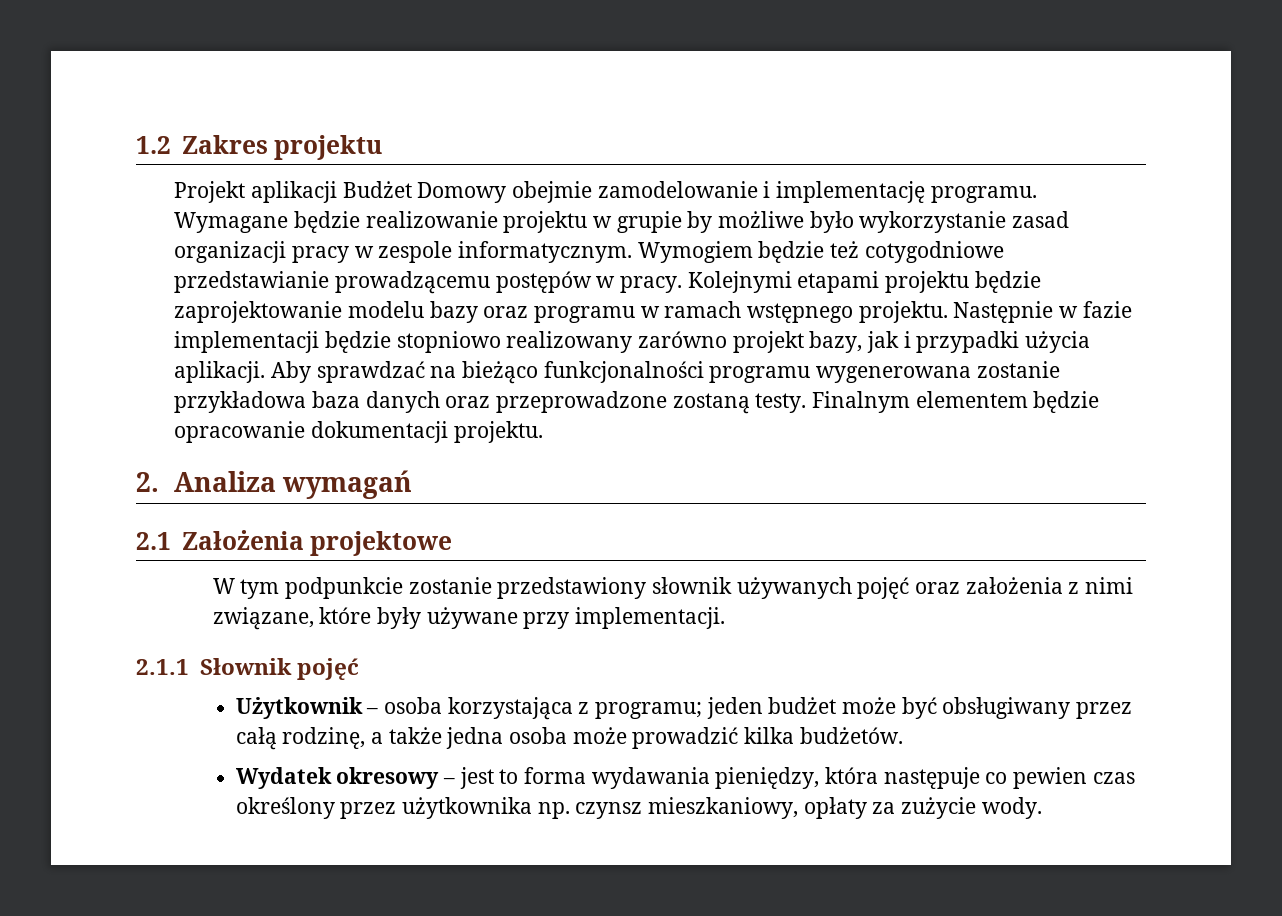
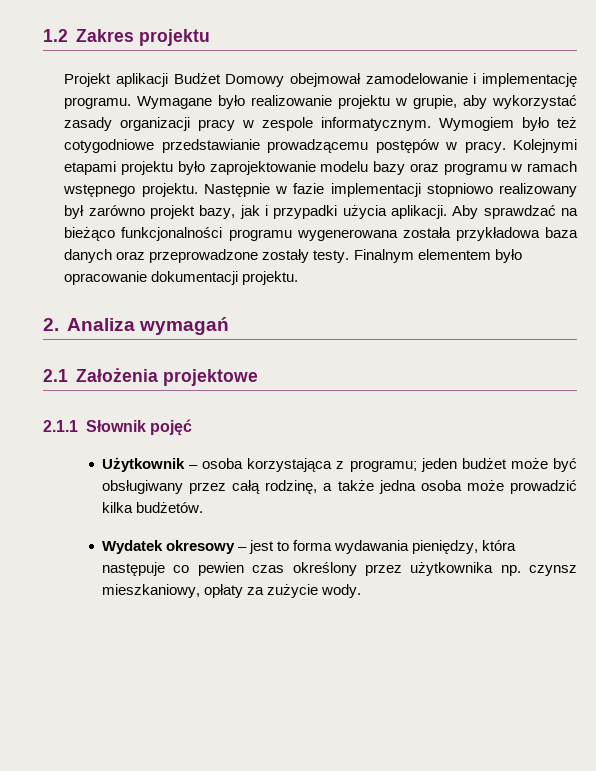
[511,181,592,203] obejmie -> [289,73,361,87] obejmował
[293,211,360,233] będzie -> [218,95,246,109] było
[616,211,1069,233] grupie by możliwe było wykorzystanie zasad -> [413,95,578,109] [64,117,113,131] grupie, aby wykorzystać zasady
[758,241,825,263] będzie -> [522,117,550,131] było
[974,271,1041,293] będzie -> [177,161,205,175] było
[324,331,391,353] będzie -> (421, 190) none
(633, 342) none -> [64,205,85,219] był
[976,361,1060,378] zostanie -> [402,227,451,238] została
[672,393,750,414] zostaną -> [262,249,310,263] zostały
[1033,391,1100,413] będzie -> [494,249,522,263] było
[212,577,1133,599] [212,607,725,630] // W tym podpunkcie zostanie przedstawiony słownik używanych pojęć oraz założenia z nimi związane, które były używane przy implementacji. -> (258, 377) none

